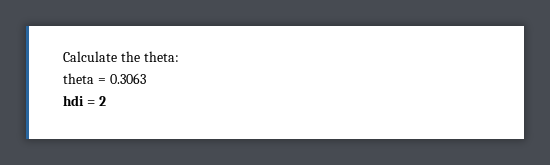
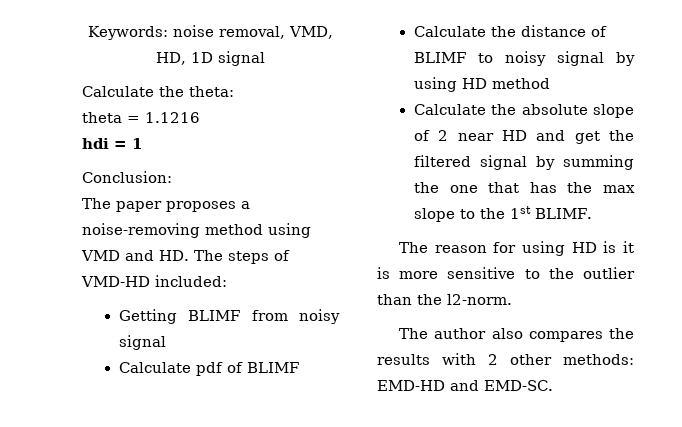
(63, 56) none -> [88,25,333,40] [156,51,265,66] Keywords: noise removal, VMD, HD, 1D signal //
[109,73,146,84] 0.3063 -> [145,112,200,123] 1.1216
[98,96,106,106] 2 -> [132,138,142,149] [82,171,172,183] [82,198,250,212] [82,223,311,238] [81,250,290,264] [81,275,227,287] [118,309,340,324] [118,335,166,350] [118,362,299,376] [413,25,607,37] [413,51,635,66] [413,77,550,92] [413,104,634,118] [413,130,634,144] [413,155,634,170] [413,182,635,193] [413,206,592,222] [399,241,634,256] [377,267,635,279] [377,294,512,305] [399,328,634,342] [377,353,634,365] [377,380,553,391] 1 // Conclusion: // The paper proposes a noise-removing method using VMD and HD. The steps of VMD-HD included: // Getting BLIMF from noisy signal // Calculate pdf of BLIMF // Calculate the distance of BLIMF to noisy signal by using HD method // Calculate the absolute slope of 2 near HD and get the filtered signal by summing the one that has the max slope to the 1st BLIMF. // The reason for using HD is it is more sensitive to the outlier than the l2-norm. // The author also compares the results with 2 other methods: EMD-HD and EMD-SC.

